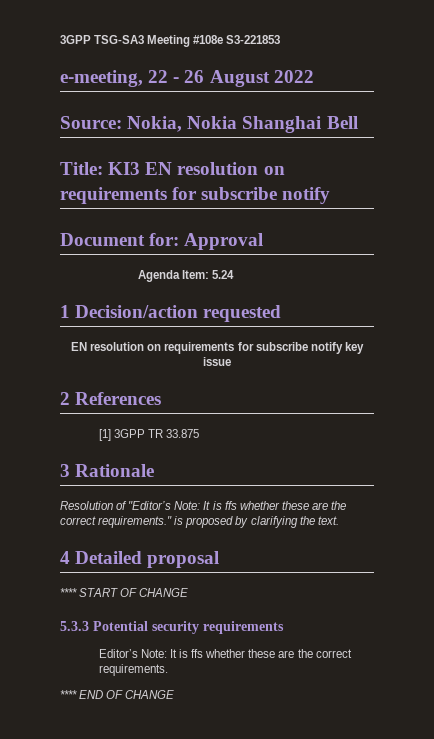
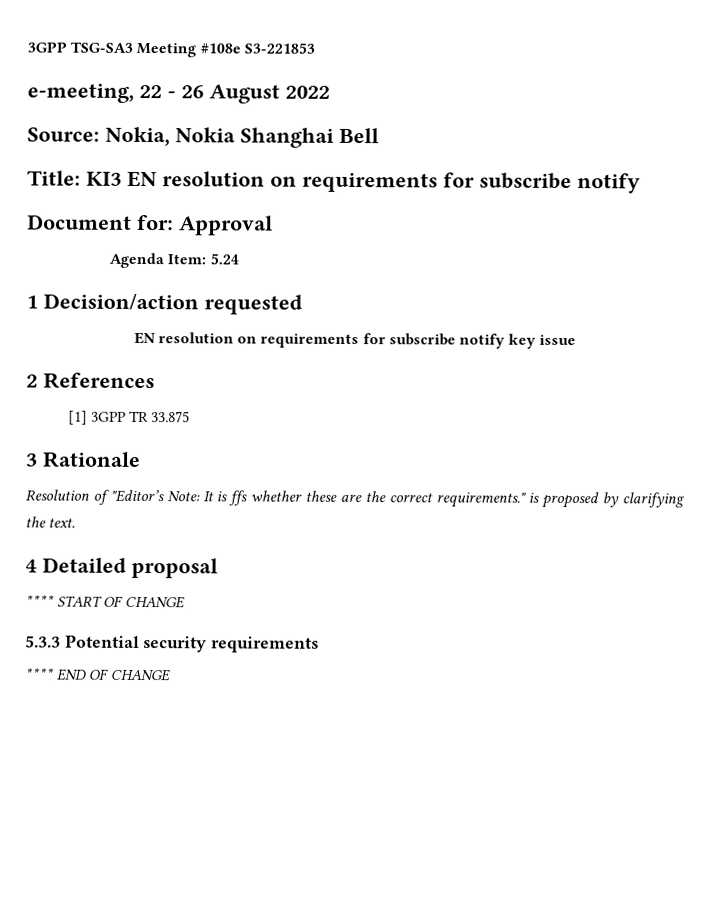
[98,649,352,658] [98,664,168,676] // Editor’s Note: It is ffs whether these are the correct requirements. -> (320, 644) none

